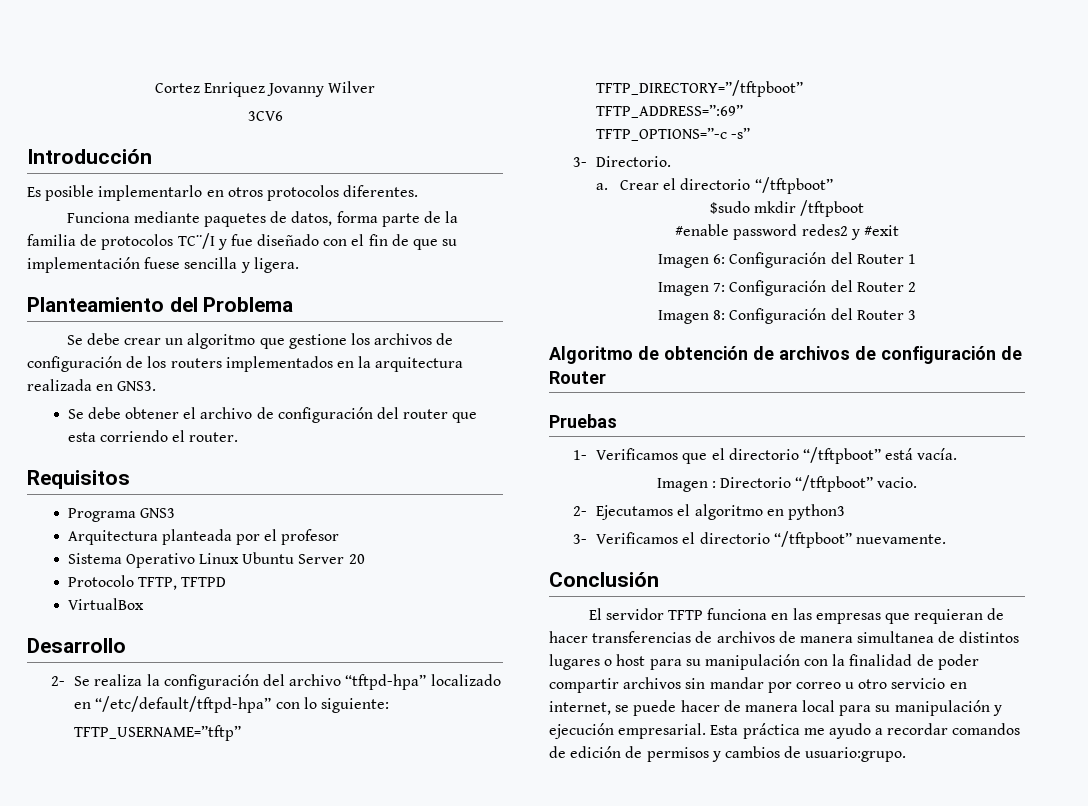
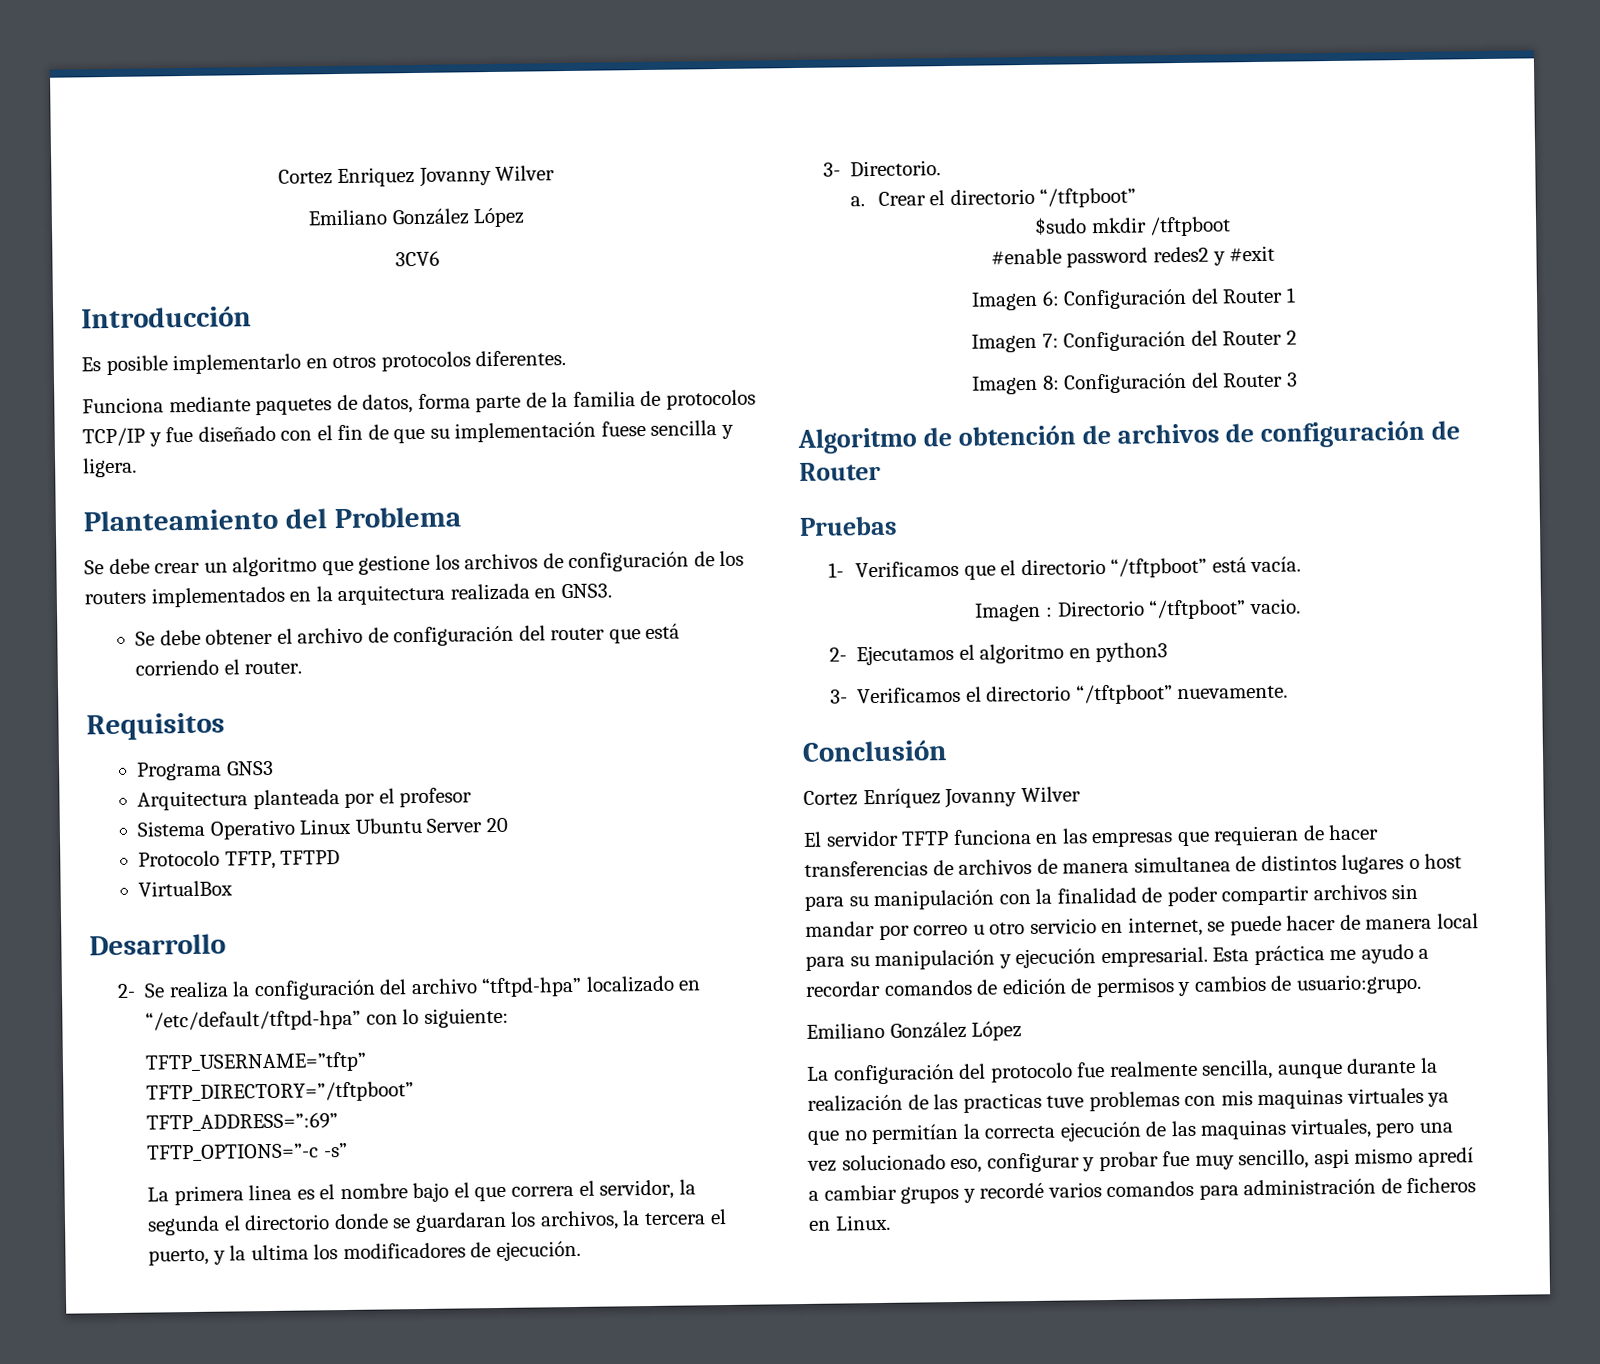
(376, 87) none -> [307,207,526,228] // Emiliano González López
[177,233,215,249] TC¨/I -> [82,427,145,447] TCP/IP
[67,432,96,442] esta -> [645,623,681,640] está
(751, 133) none -> [147,1179,696,1206] [147,1209,727,1236] [148,1240,581,1266] // La primera linea es el nombre bajo el que correra el servidor, la segunda el directorio donde se guardaran los archivos, la tercera el puerto, y la ultima los modificadores de ejecución.
(659, 579) none -> [803,786,1081,809] // Cortez Enríquez Jovanny Wilver
(907, 754) none -> [806,1021,1023,1041] [807,1057,1438,1085] [807,1087,1450,1113] [807,1118,1453,1145] [807,1147,1474,1174] [808,1177,1477,1204] [809,1214,891,1231] // Emiliano González López // La configuración del protocolo fue realmente sencilla, aunque durante la realización de las practicas tuve problemas con mis maquinas virtuales ya que no permitían la correcta ejecución de las maquinas virtuales, pero una vez solucionado eso, configurar y probar fue muy sencillo, aspi mismo apredí a cambiar grupos y recordé varios comandos para administración de ficheros en Linux.

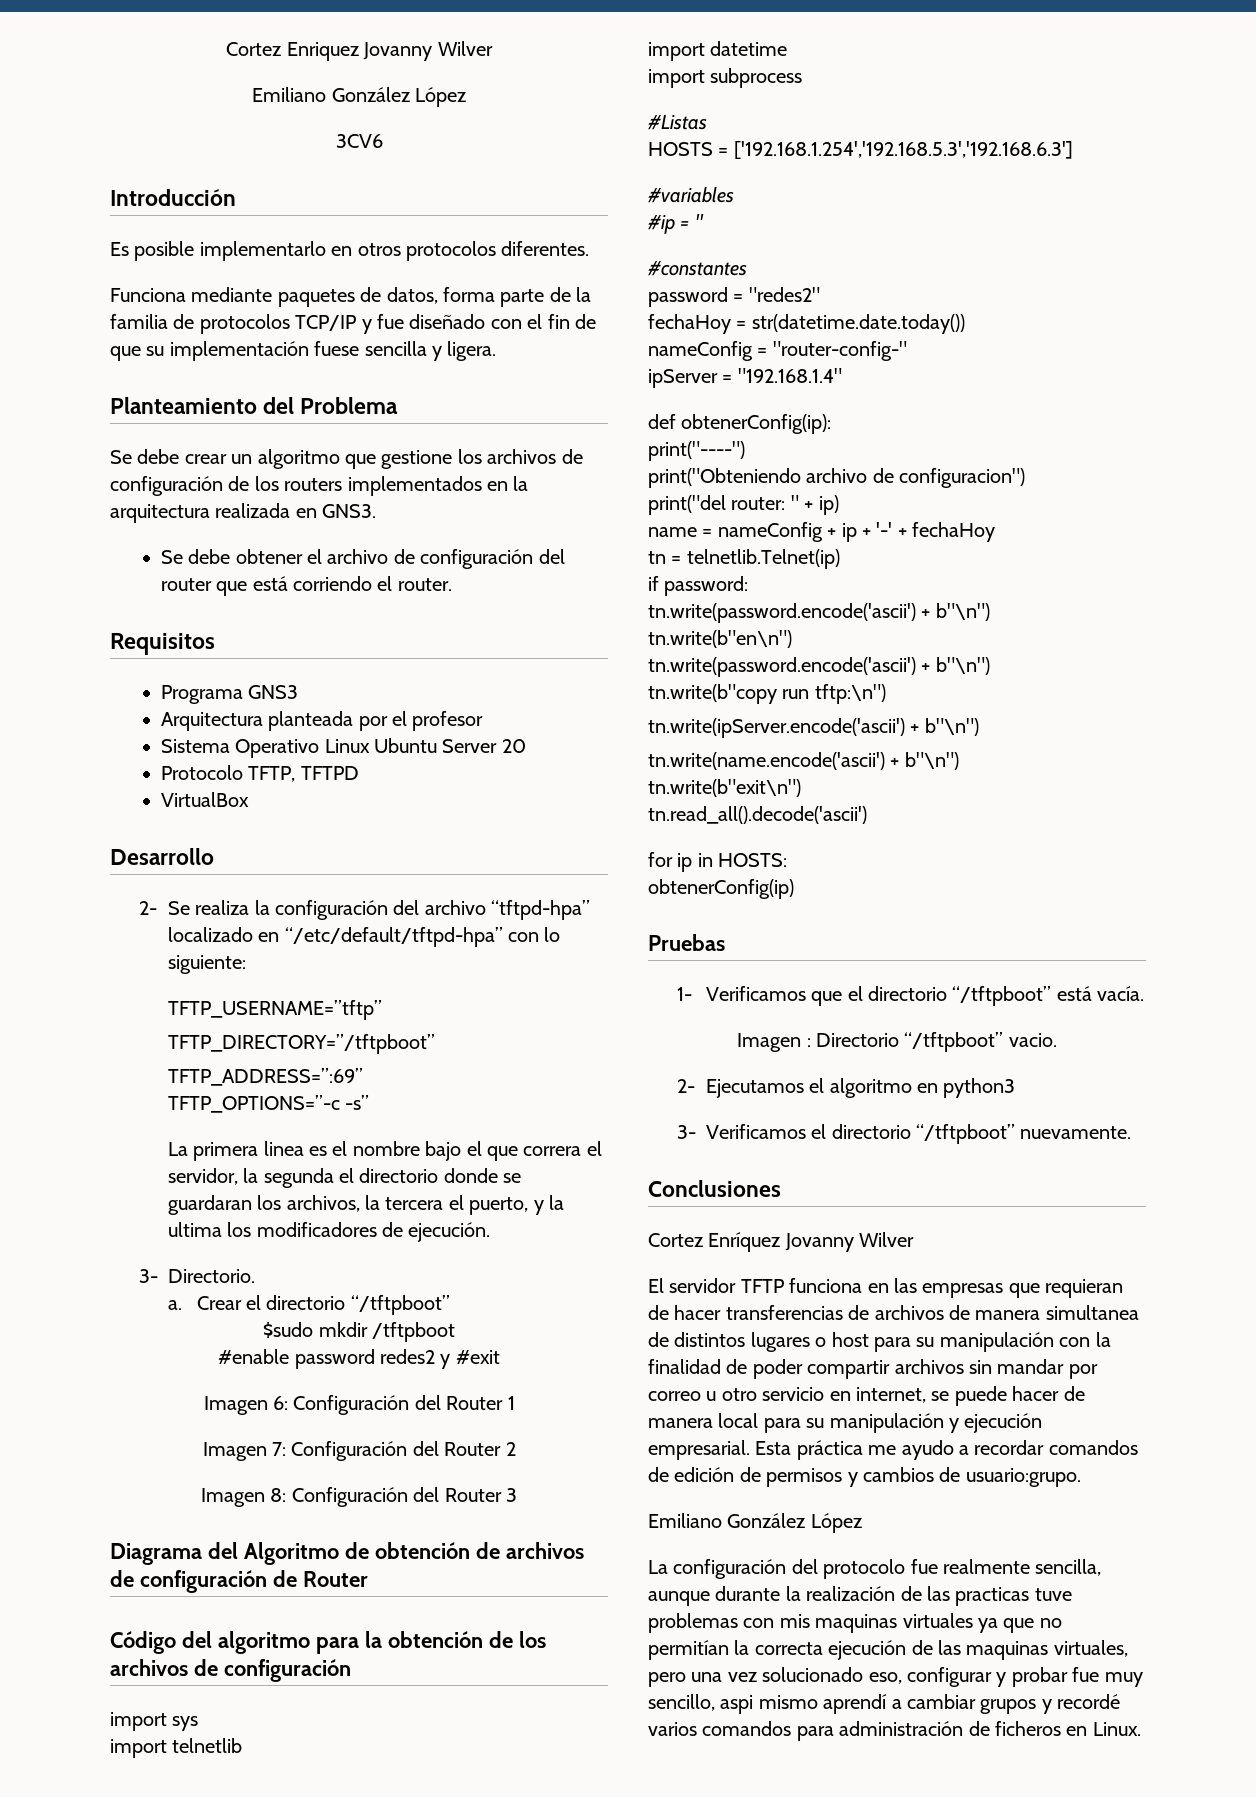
(1298, 379) none -> [110,1542,238,1565] Diagrama del
(881, 471) none -> [110,1631,546,1654] [110,1659,351,1682] [110,1712,199,1731] [110,1738,243,1758] [648,41,788,61] [648,68,803,88] [648,115,707,130] [648,141,1073,159] [648,187,734,203] [648,214,704,234] [648,261,747,276] [648,287,820,307] [648,314,965,334] [648,341,907,361] [648,368,842,388] [648,414,832,434] [648,441,745,461] [648,468,1026,488] [648,495,839,515] [648,522,996,542] [648,549,840,569] [648,576,749,596] [648,603,990,623] [648,630,792,648] [648,657,990,677] [648,684,886,704] [648,718,979,738] [648,752,959,770] [648,779,801,797] [648,806,867,824] [648,852,788,872] [648,879,794,899] // Código del algoritmo para la obtención de los archivos de configuración // import sys // import telnetlib // import datetime // import subprocess // #Listas // HOSTS = ['192.168.1.254','192.168.5.3','192.168.6.3'] // #variables // #ip = '' // #constantes // password = "redes2" // fechaHoy = str(datetime.date.today()) // nameConfig = "router-config-" // ipServer = "192.168.1.4" // def obtenerConfig(ip): // print("----") // print("Obteniendo archivo de configuracion") // print("del router: " + ip) // name = nameConfig + ip + '-' + fechaHoy // tn = telnetlib.Telnet(ip) // if password: // tn.write(password.encode('ascii') + b"\n") // tn.write(b"en\n") // tn.write(password.encode('ascii') + b"\n") // tn.write(b"copy run tftp:\n") // tn.write(ipServer.encode('ascii') + b"\n") // tn.write(name.encode('ascii') + b"\n") // tn.write(b"exit\n") // tn.read_all().decode('ascii') // for ip in HOSTS: // obtenerConfig(ip)
[802,740,948,762] Conclusión -> [648,1180,781,1197] Conclusiones
[1417,1147,1474,1167] apredí -> [823,1694,887,1714] aprendí

